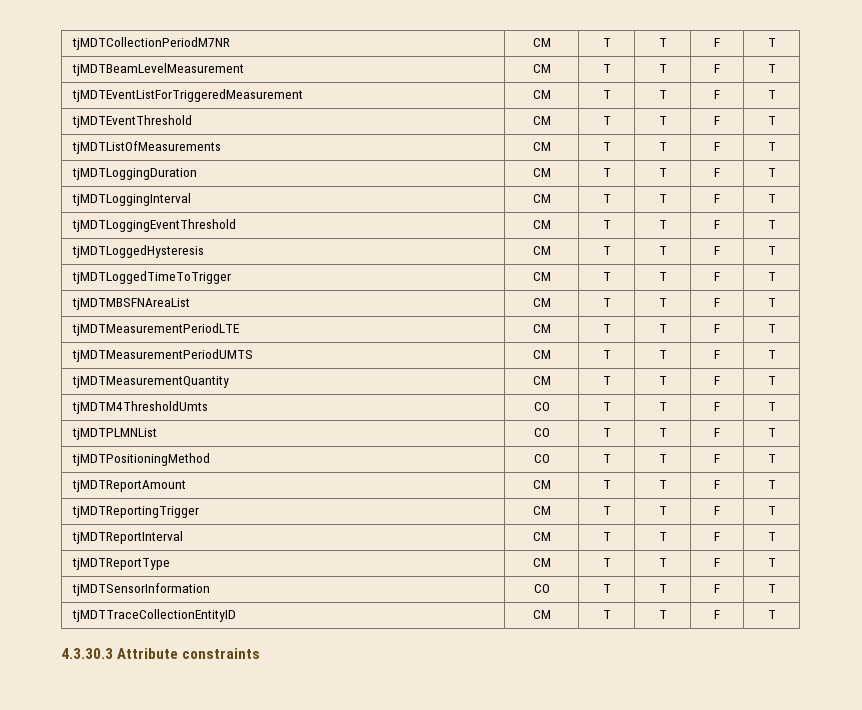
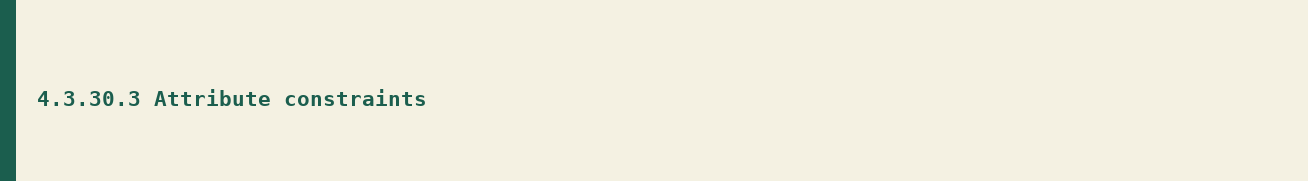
[71,37,230,50] [532,38,551,47] [602,38,611,47] [658,38,667,47] [714,38,720,47] [767,38,776,47] [71,63,244,76] [532,64,551,73] [602,64,611,73] [658,64,667,73] [714,64,720,73] [767,64,776,73] [71,89,303,102] [532,90,551,99] [602,90,611,99] [658,90,667,99] [714,90,720,99] [767,90,776,99] [71,115,192,128] [532,116,551,125] [602,116,611,125] [658,116,667,125] [714,116,720,125] [767,116,776,125] [71,141,221,154] [532,142,551,151] [602,142,611,151] [658,142,667,151] [714,142,720,151] [767,142,776,151] [71,168,197,180] [532,168,551,177] [602,168,611,177] [658,168,667,177] [714,168,720,177] [767,168,776,177] [71,193,191,206] [532,194,551,203] [602,194,611,203] [658,194,667,203] [714,194,720,203] [767,194,776,203] [71,219,236,232] [532,220,551,229] [602,220,611,229] [658,220,667,229] [714,220,720,229] [767,220,776,229] [71,245,204,258] [532,246,551,255] [602,246,611,255] [658,246,667,255] [714,246,720,255] [767,246,776,255] [71,271,231,284] [532,272,551,281] [602,272,611,281] [658,272,667,281] [714,272,720,281] [767,272,776,281] [71,298,190,310] [532,298,551,307] [602,298,611,307] [658,298,667,307] [714,298,720,307] [767,298,776,307] [71,323,239,336] [532,324,551,333] [602,324,611,333] [658,324,667,333] [714,324,720,333] [767,324,776,333] [71,349,253,362] [532,350,551,359] [602,350,611,359] [658,350,667,359] [714,350,720,359] [767,350,776,359] [71,376,229,388] [532,376,551,385] [602,376,611,385] [658,376,667,385] [714,376,720,385] [767,376,776,385] [71,401,208,414] [533,402,550,411] [602,402,611,411] [658,402,667,411] [714,402,720,411] [767,402,776,411] [71,428,157,440] [533,428,550,437] [602,428,611,437] [658,428,667,437] [714,428,720,437] [767,428,776,437] [71,453,210,466] [533,454,550,463] [602,454,611,463] [658,454,667,463] [714,454,720,463] [767,454,776,463] [71,480,186,492] [532,480,551,489] [602,480,611,489] [658,480,667,489] [714,480,720,489] [767,480,776,489] [71,506,199,518] [532,506,551,515] [602,506,611,515] [658,506,667,515] [714,506,720,515] [767,506,776,515] [71,531,183,544] [532,532,551,541] [602,532,611,541] [658,532,667,541] [714,532,720,541] [767,532,776,541] [71,558,170,570] [532,558,551,567] [602,558,611,567] [658,558,667,567] [714,558,720,567] [767,558,776,567] [71,583,210,596] [533,584,550,593] [602,584,611,593] [658,584,667,593] [714,584,720,593] [767,584,776,593] [71,609,236,622] [532,610,551,619] [602,610,611,619] [658,610,667,619] [714,610,720,619] [767,610,776,619] tjMDTCollectionPeriodM7NR | CM | T | T | F | T // tjMDTBeamLevelMeasurement | CM | T | T | F | T // tjMDTEventListForTriggeredMeasurement | CM | T | T | F | T // tjMDTEventThreshold | CM | T | T | F | T // tjMDTListOfMeasurements | CM | T | T | F | T // tjMDTLoggingDuration | CM | T | T | F | T // tjMDTLoggingInterval | CM | T | T | F | T // tjMDTLoggingEventThreshold | CM | T | T | F | T // tjMDTLoggedHysteresis | CM | T | T | F | T // tjMDTLoggedTimeToTrigger | CM | T | T | F | T // tjMDTMBSFNAreaList | CM | T | T | F | T // tjMDTMeasurementPeriodLTE | CM | T | T | F | T // tjMDTMeasurementPeriodUMTS | CM | T | T | F | T // tjMDTMeasurementQuantity | CM | T | T | F | T // tjMDTM4ThresholdUmts | CO | T | T | F | T // tjMDTPLMNList | CO | T | T | F | T // tjMDTPositioningMethod | CO | T | T | F | T // tjMDTReportAmount | CM | T | T | F | T // tjMDTReportingTrigger | CM | T | T | F | T // tjMDTReportInterval | CM | T | T | F | T // tjMDTReportType | CM | T | T | F | T // tjMDTSensorInformation | CO | T | T | F | T // tjMDTTraceCollectionEntityID | CM | T | T | F | T // -> (37, 98) none

